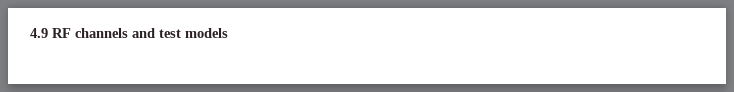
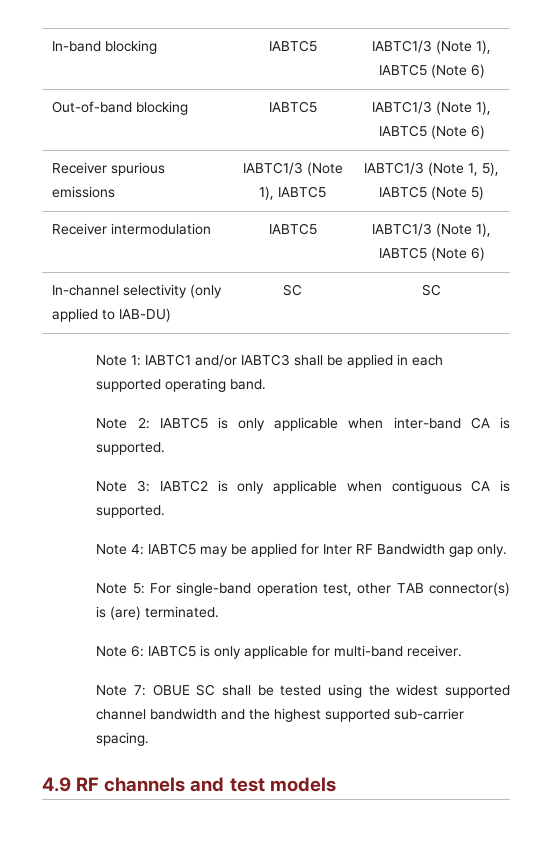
(30, 33) none -> [52,40,158,54] [268,40,317,52] [372,40,491,54] [378,64,485,78] [52,101,189,115] [268,101,317,113] [372,101,491,115] [378,125,485,139] [52,162,166,176] [52,186,116,198] [242,162,343,176] [259,186,326,200] [364,162,499,176] [379,186,484,200] [52,223,212,235] [268,223,317,235] [372,223,491,237] [378,247,485,261] [52,284,223,298] [52,308,172,322] [283,284,302,296] [422,284,441,296] [96,354,444,368] [96,378,267,392] [96,417,510,431] [96,442,166,455] [96,480,510,494] [96,505,166,518] [96,543,508,557] [96,582,511,596] [96,606,220,620] [96,645,463,659] [96,684,510,698] [96,708,465,722] [96,732,150,746] In-band blocking | IABTC5 | IABTC1/3 (Note 1), IABTC5 (Note 6) // Out-of-band blocking | IABTC5 | IABTC1/3 (Note 1), IABTC5 (Note 6) // Receiver spurious emissions | IABTC1/3 (Note 1), IABTC5 | IABTC1/3 (Note 1, 5), IABTC5 (Note 5) // Receiver intermodulation | IABTC5 | IABTC1/3 (Note 1), IABTC5 (Note 6) // In-channel selectivity (only applied to IAB-DU) | SC | SC // Note 1: IABTC1 and/or IABTC3 shall be applied in each supported operating band. // Note 2: IABTC5 is only applicable when inter-band CA is supported. // Note 3: IABTC2 is only applicable when contiguous CA is supported. // Note 4: IABTC5 may be applied for Inter RF Bandwidth gap only. // Note 5: For single-band operation test, other TAB connector(s) is (are) terminated. // Note 6: IABTC5 is only applicable for multi-band receiver. // Note 7: OBUE SC shall be tested using the widest supported channel bandwidth and the highest supported sub-carrier spacing. //

